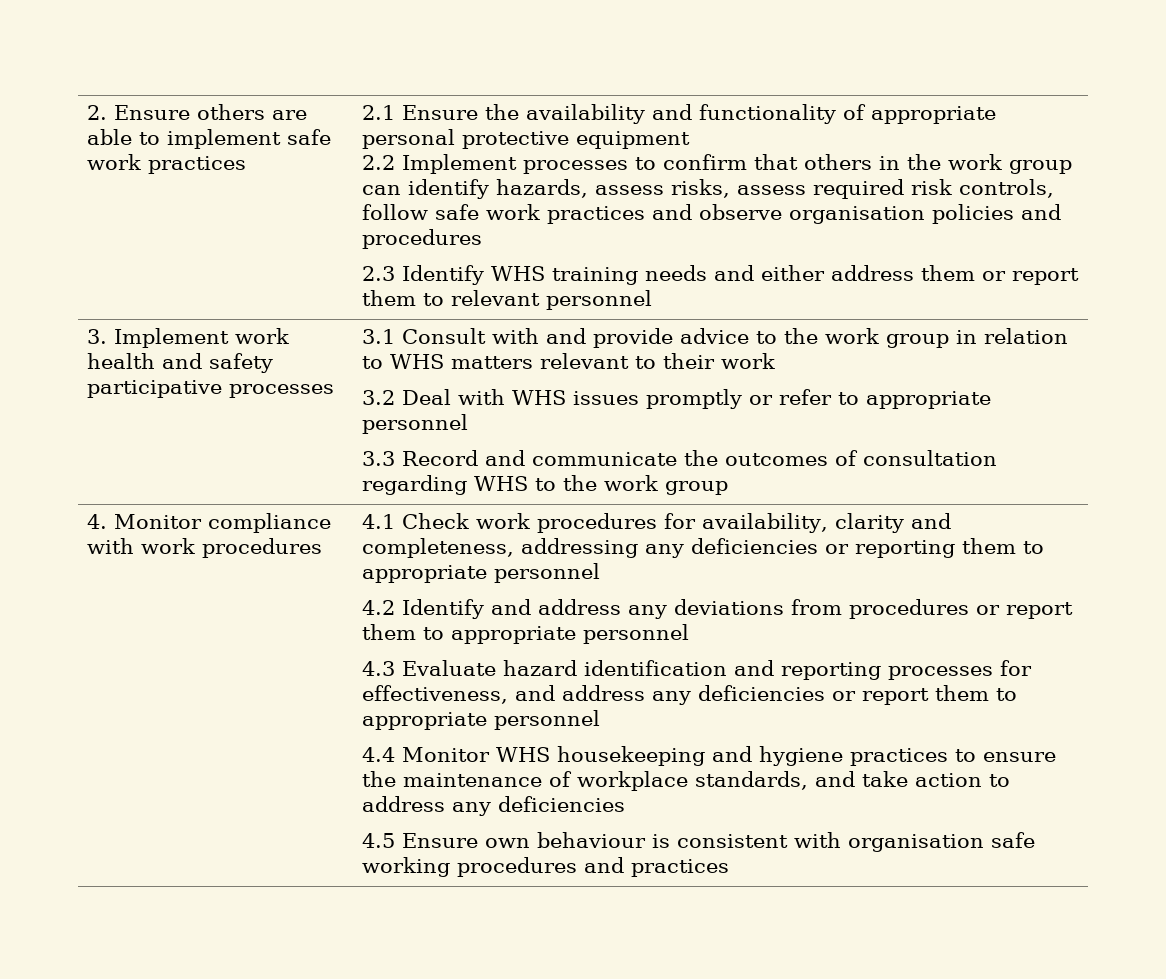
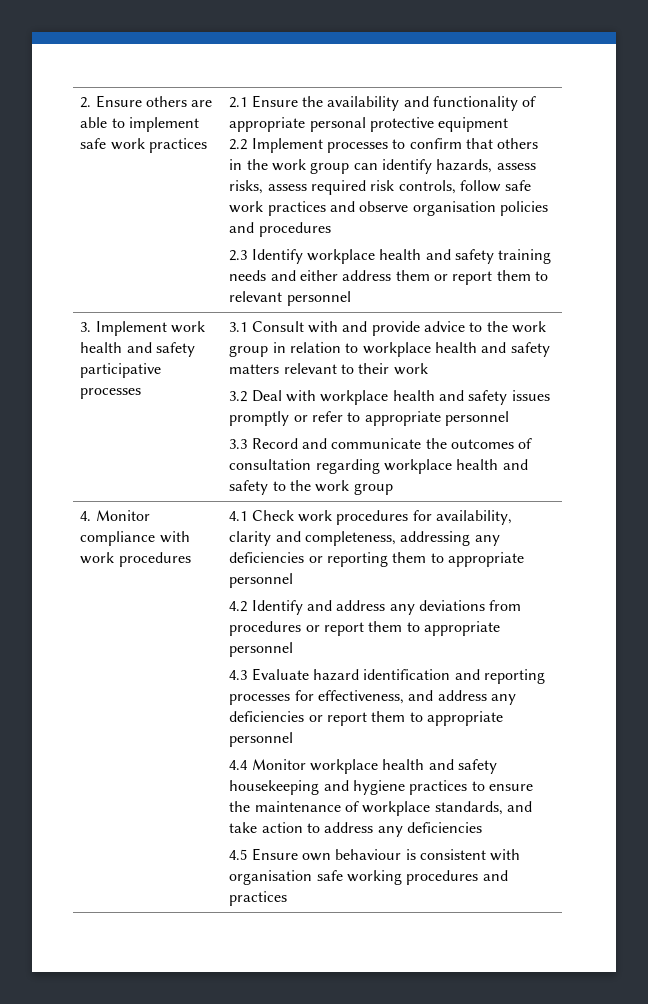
[490,266,545,281] WHS -> [306,249,494,264] workplace health and safety
[389,354,444,369] WHS -> [362,342,550,357] workplace health and safety
[511,390,566,405] WHS -> [320,390,508,405] workplace health and safety
[473,476,528,491] WHS -> [383,459,528,474] [229,480,269,495] workplace health and safety
[495,747,550,762] WHS -> [309,759,497,774] workplace health and safety

